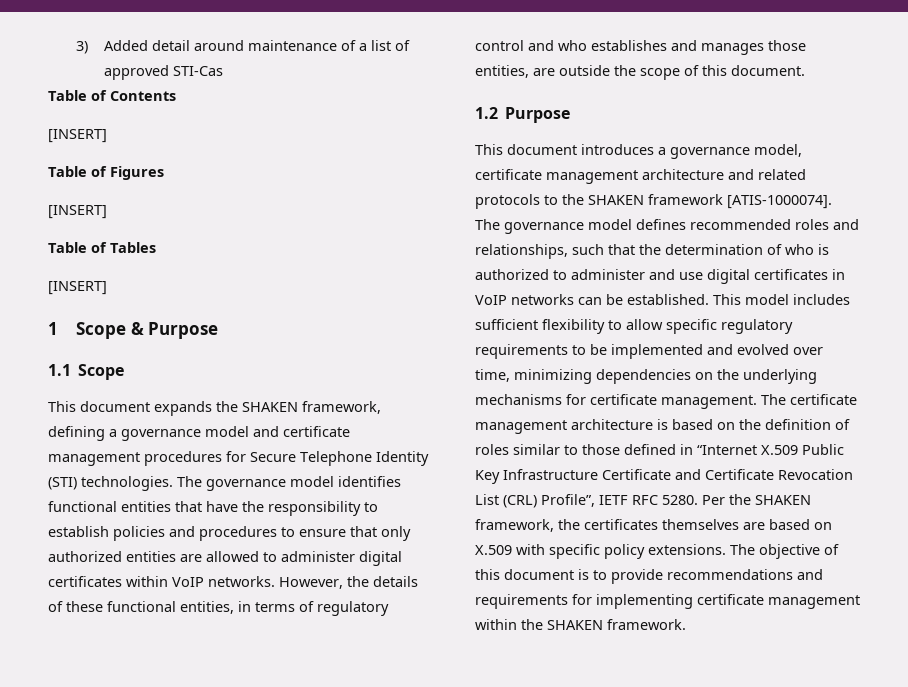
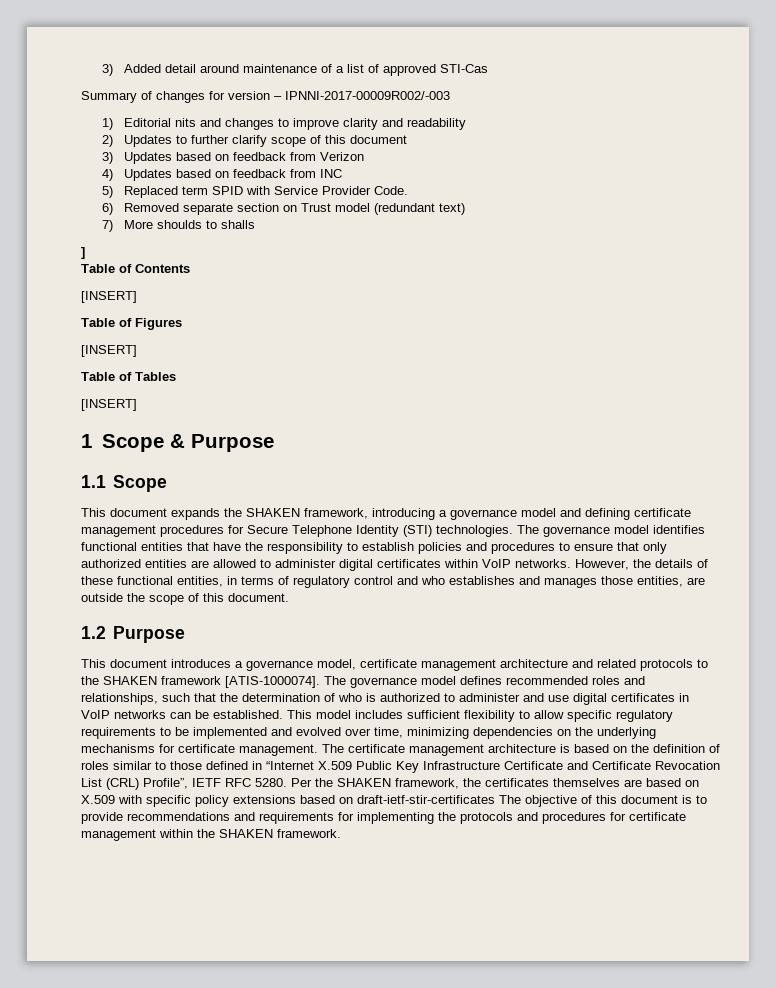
(224, 71) none -> [81,91,450,103] [102,118,466,130] [102,135,407,147] [102,152,364,164] [102,169,342,181] [102,186,408,198] [102,203,465,215] [102,220,255,232] [81,247,85,259] // Summary of changes for version – IPNNI-2017-00009R002/-003 // 1) Editorial nits and changes to improve clarity and readability // 2) Updates to further clarify scope of this document // 3) Updates based on feedback from Verizon // 4) Updates based on feedback from INC // 5) Replaced term SPID with Service Provider Code. // 6) Removed separate section on Trust model (redundant text) // 7) More shoulds to shalls // ]
[48,426,105,441] defining -> [372,508,435,520] introducing
(279, 431) none -> [585,508,630,520] defining
[648,544,726,555] extensions. -> [233,795,495,804] extensions based on draft-ietf-stir-certificates
(693, 601) none -> [438,812,626,824] the protocols and procedures for

